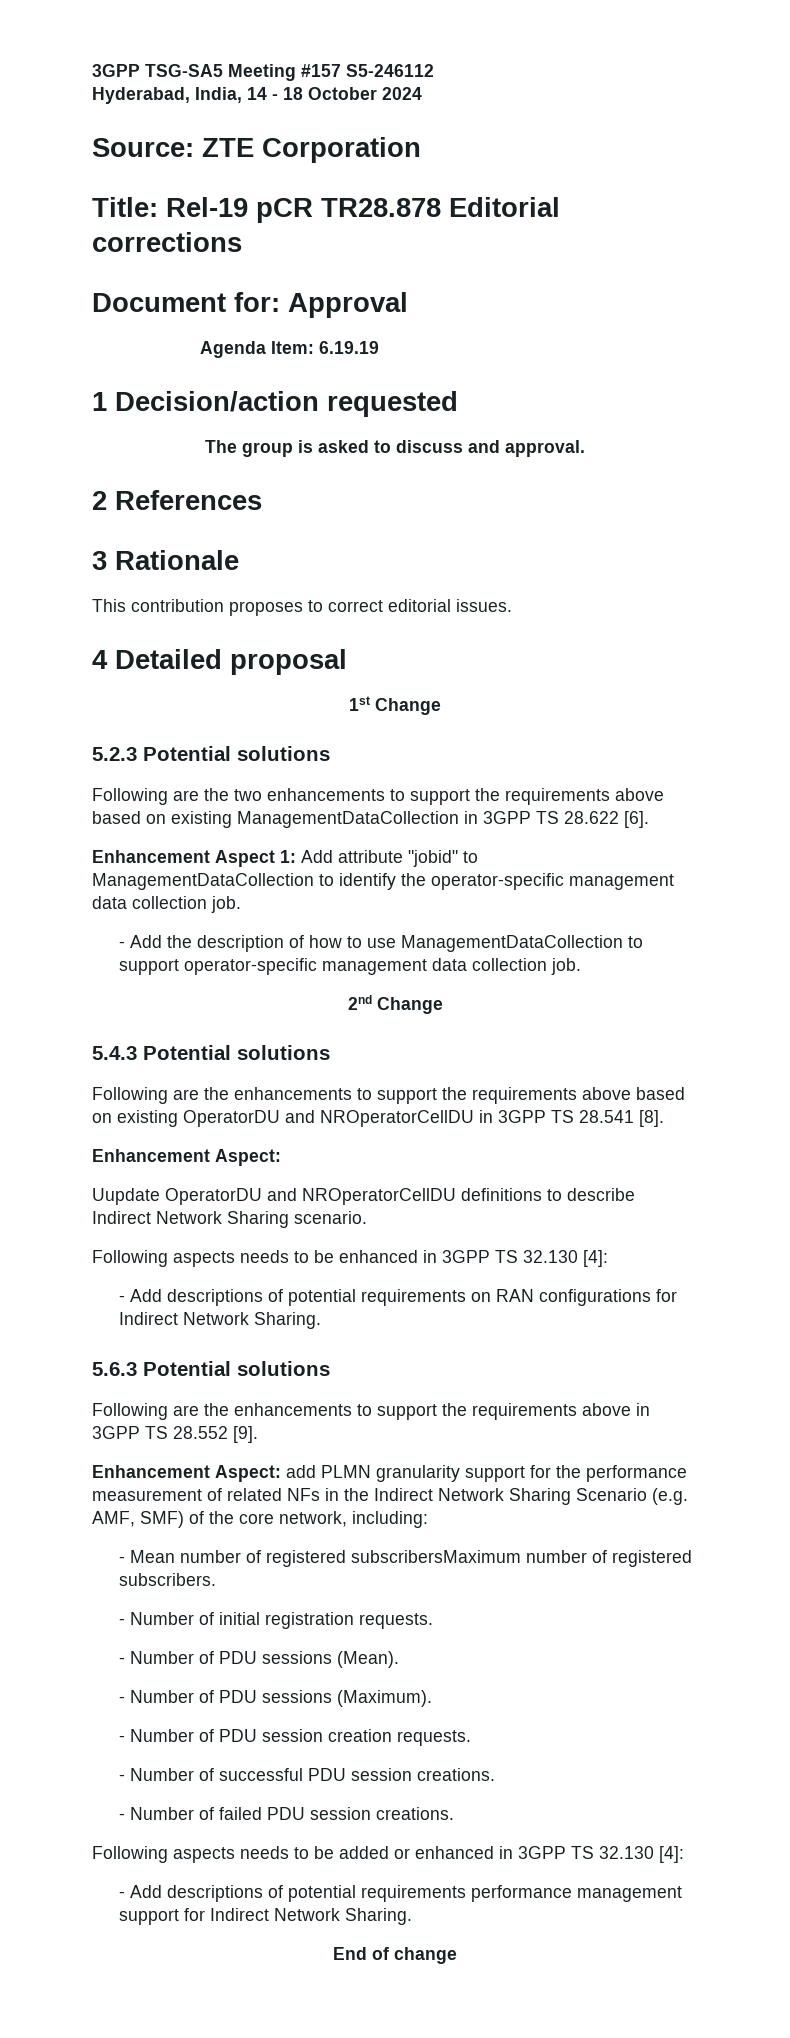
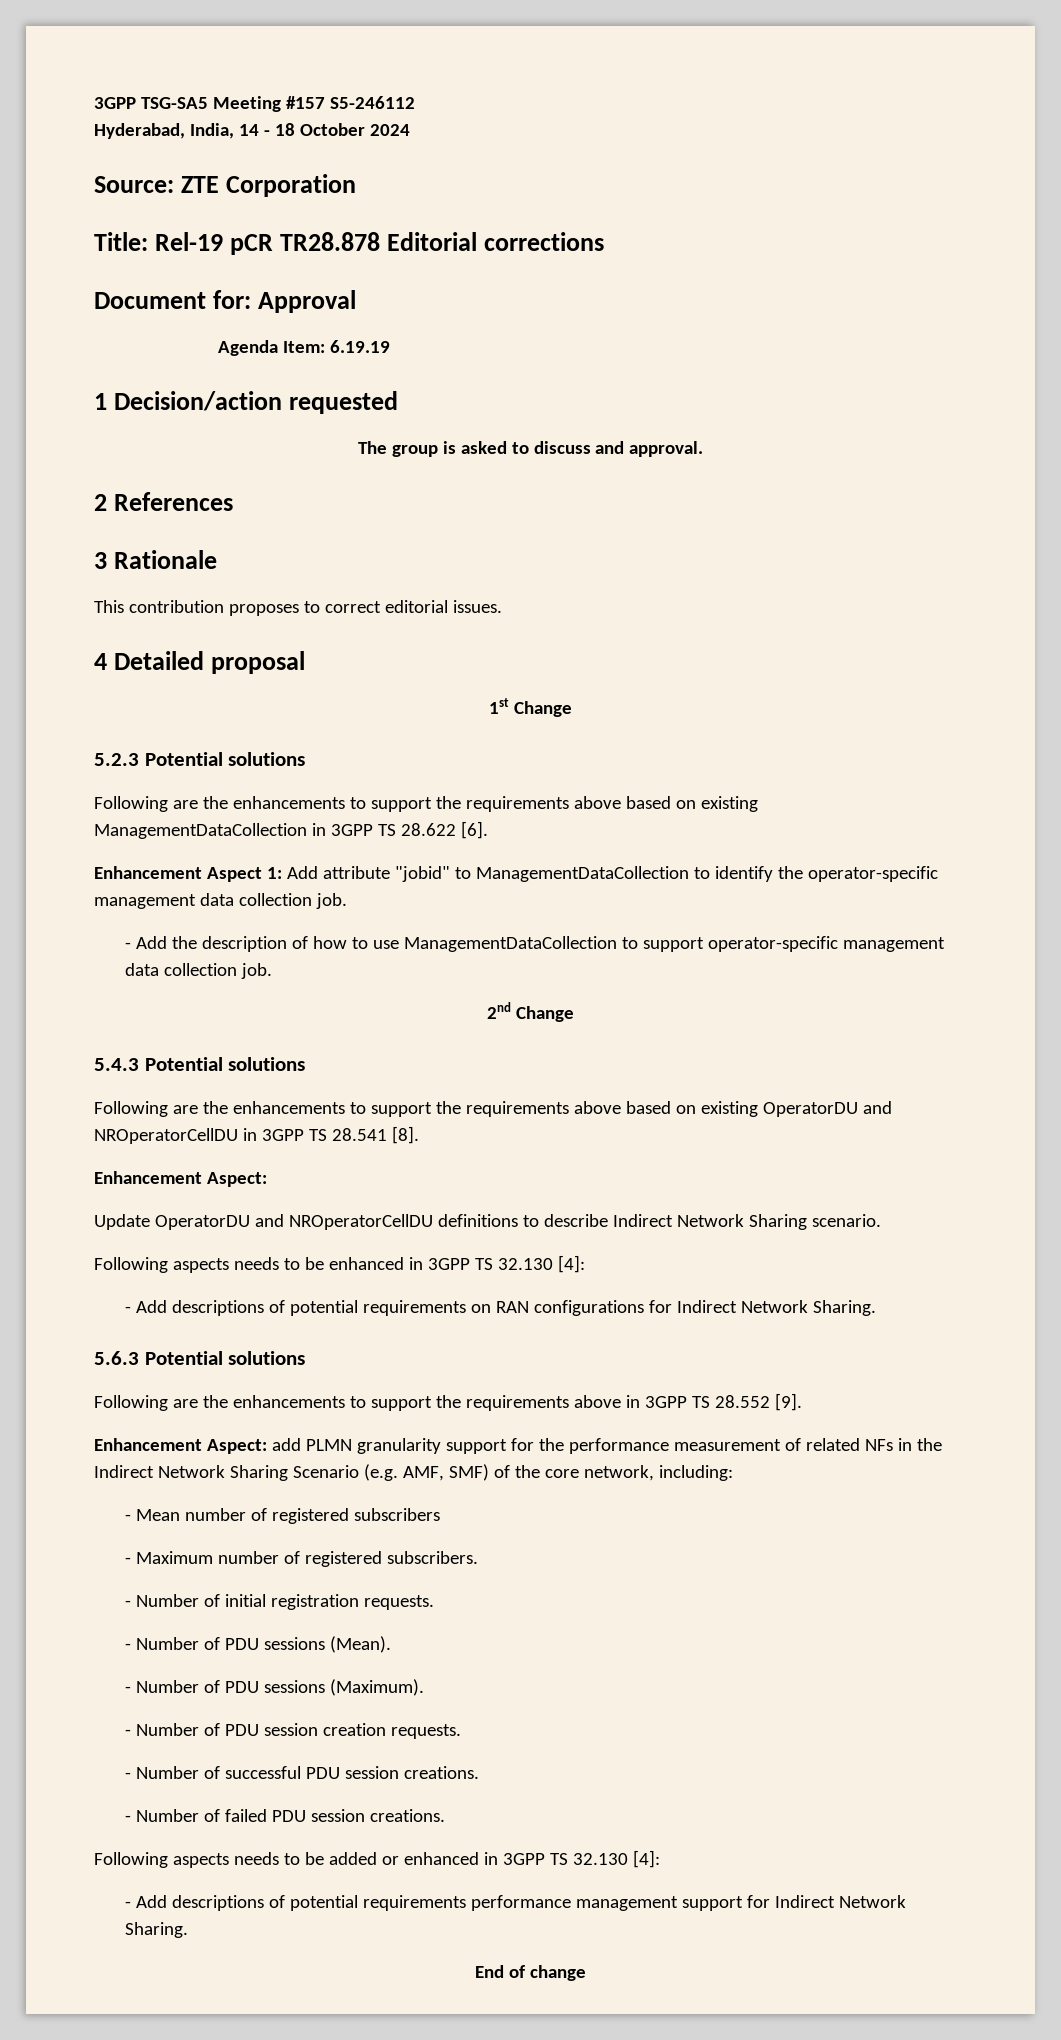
[234,789,262,801] two -> (228, 802) none
[92,1188,160,1205] Uupdate -> [94,1214,150,1230] Update
[351,1550,522,1563] subscribersMaximum -> [353,1508,440,1521] [124,1551,213,1564] subscribers // - Maximum

